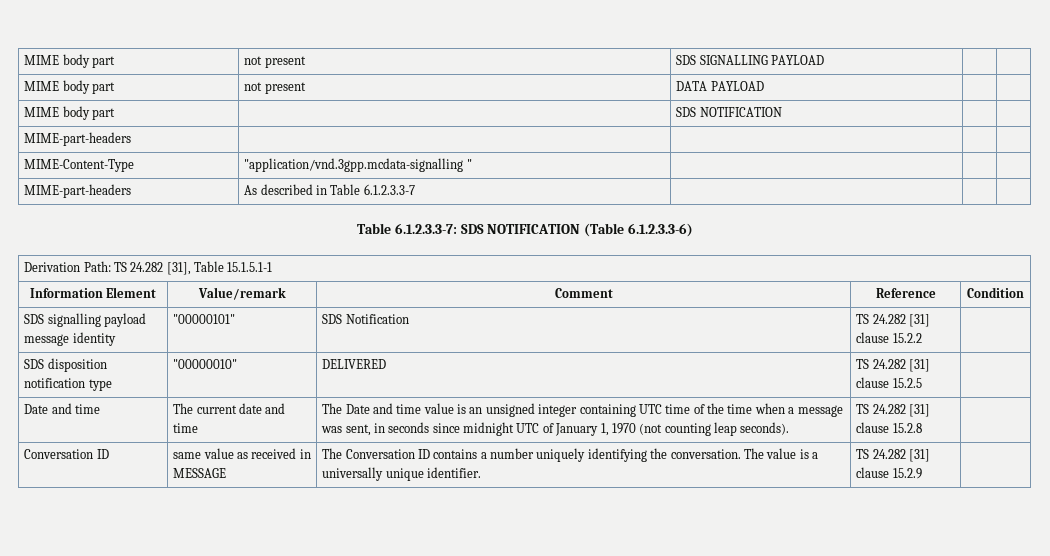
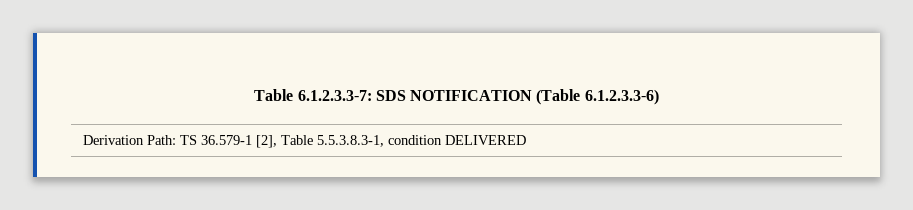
[24,54,115,68] [244,56,306,68] [676,55,824,65] [24,80,115,94] [244,82,306,94] [676,81,764,91] [24,106,115,120] [676,107,782,117] [24,132,132,146] [24,159,135,172] [244,158,472,172] [24,184,132,198] [244,184,415,195] MIME body part | not present | SDS SIGNALLING PAYLOAD | | // MIME body part | not present | DATA PAYLOAD | | // MIME body part | | SDS NOTIFICATION | | // MIME-part-headers | | | | // MIME-Content-Type | "application/vnd.3gpp.mcdata-signalling " | | | // MIME-part-headers | As described in Table 6.1.2.3.3-7 | | | // -> (254, 95) none
[130,261,273,275] [29,287,157,298] [197,287,286,300] [554,288,613,298] [875,288,936,298] [967,287,1024,298] [24,313,146,327] [24,332,116,346] [173,314,236,324] [322,314,409,324] [856,314,930,327] [856,332,922,343] [24,358,107,372] [24,378,112,391] [173,359,238,369] [322,359,387,369] [856,359,930,372] [856,377,922,388] [24,403,100,414] [173,403,286,414] [173,423,199,433] [322,403,843,417] [321,422,790,436] [856,404,930,417] [856,422,922,433] [24,449,109,459] [173,448,311,459] [173,468,227,478] [322,448,819,462] [322,467,481,481] [856,449,930,462] [856,467,922,479] 24.282 [31], Table 15.1.5.1-1 // Information Element | Value/remark | Comment | Reference | Condition // SDS signalling payload message identity | "00000101" | SDS Notification | TS 24.282 [31] clause 15.2.2 | // SDS disposition notification type | "00000010" | DELIVERED | TS 24.282 [31] clause 15.2.5 | // Date and time | The current date and time | The Date and time value is an unsigned integer containing UTC time of the time when a message was sent, in seconds since midnight UTC of January 1, 1970 (not counting leap seconds). | TS 24.282 [31] clause 15.2.8 | // Conversation ID | same value as received in MESSAGE | The Conversation ID contains a number uniquely identifying the conversation. The value is a universally unique identifier. | TS 24.282 [31] clause 15.2.9 | -> [200,135,526,148] 36.579-1 [2], Table 5.5.3.8.3-1, condition DELIVERED

